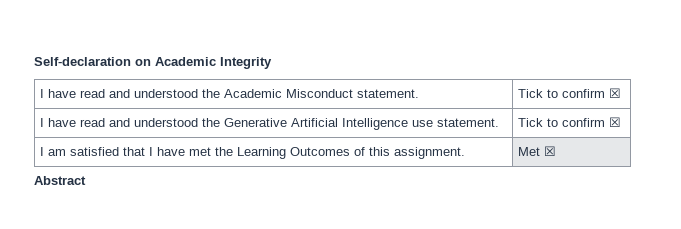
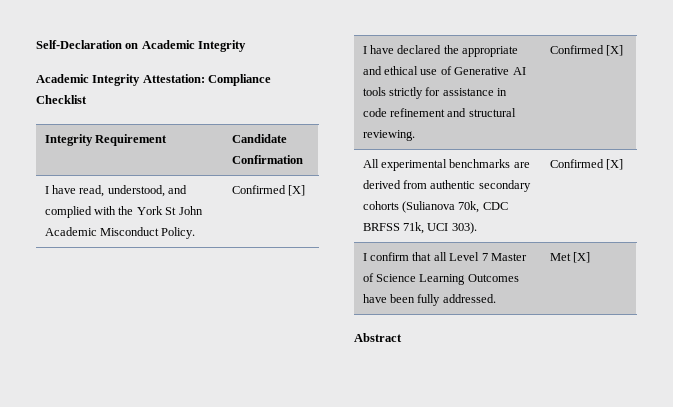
[34,57,131,66] Self-declaration -> [36,40,122,49] Self-Declaration
[40,89,420,98] [518,88,622,98] [40,118,500,130] [518,117,622,127] [40,147,466,159] // I have read and understood the Academic Misconduct statement. | Tick to confirm ☒ // I have read and understood the Generative Artificial Intelligence use statement. | Tick to confirm ☒ // I am satisfied that I have met the Learning Outcomes of this assignment. -> [36,74,272,86] [36,95,87,104] [44,134,168,146] [231,134,287,143] [231,155,303,164] [44,185,188,197] [44,206,203,218] [44,227,196,239] [231,185,306,196] [362,45,519,57] [362,66,526,75] [362,87,508,99] [362,108,516,117] [362,130,415,141] [549,45,624,56] [362,159,530,171] [362,180,531,192] [362,201,508,213] [362,222,477,234] [549,159,624,170] [362,252,527,261] [362,273,519,285] [362,294,496,306] // Academic Integrity Attestation: Compliance Checklist // Integrity Requirement | Candidate Confirmation // I have read, understood, and complied with the York St John Academic Misconduct Policy. | Confirmed [X] // I have declared the appropriate and ethical use of Generative AI tools strictly for assistance in code refinement and structural reviewing. | Confirmed [X] // All experimental benchmarks are derived from authentic secondary cohorts (Sulianova 70k, CDC BRFSS 71k, UCI 303). | Confirmed [X] // I confirm that all Level 7 Master of Science Learning Outcomes have been fully addressed.
[544,146,557,156] ☒ -> [573,252,591,263] [X]

